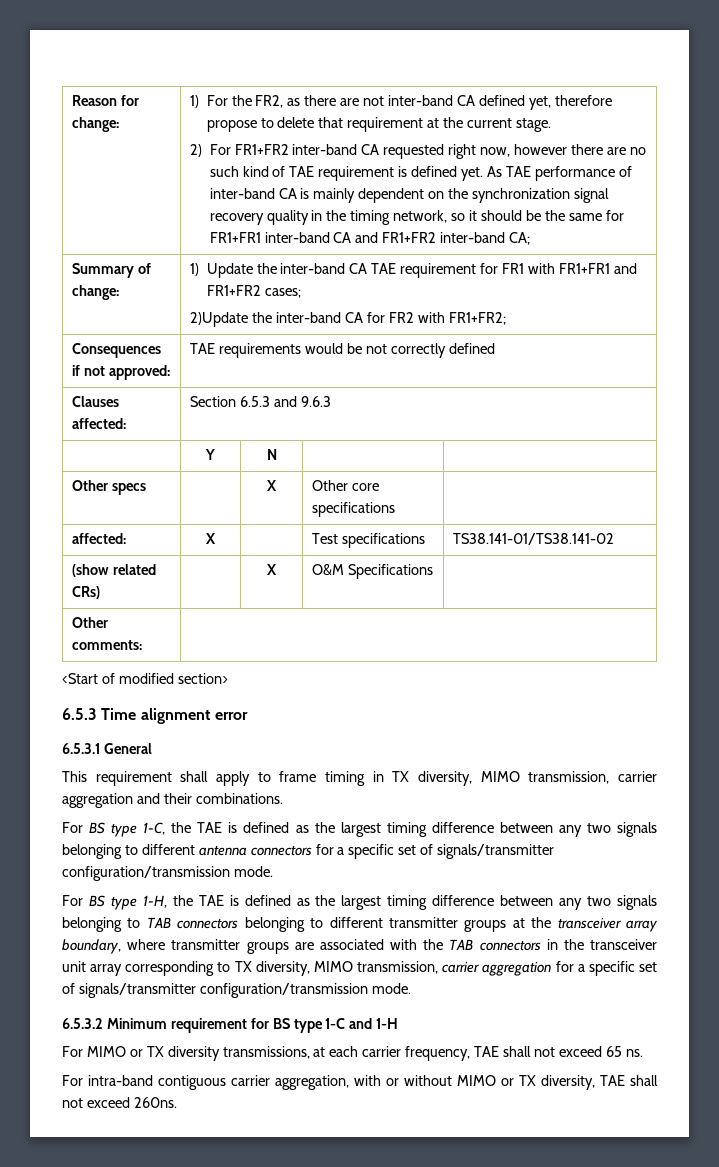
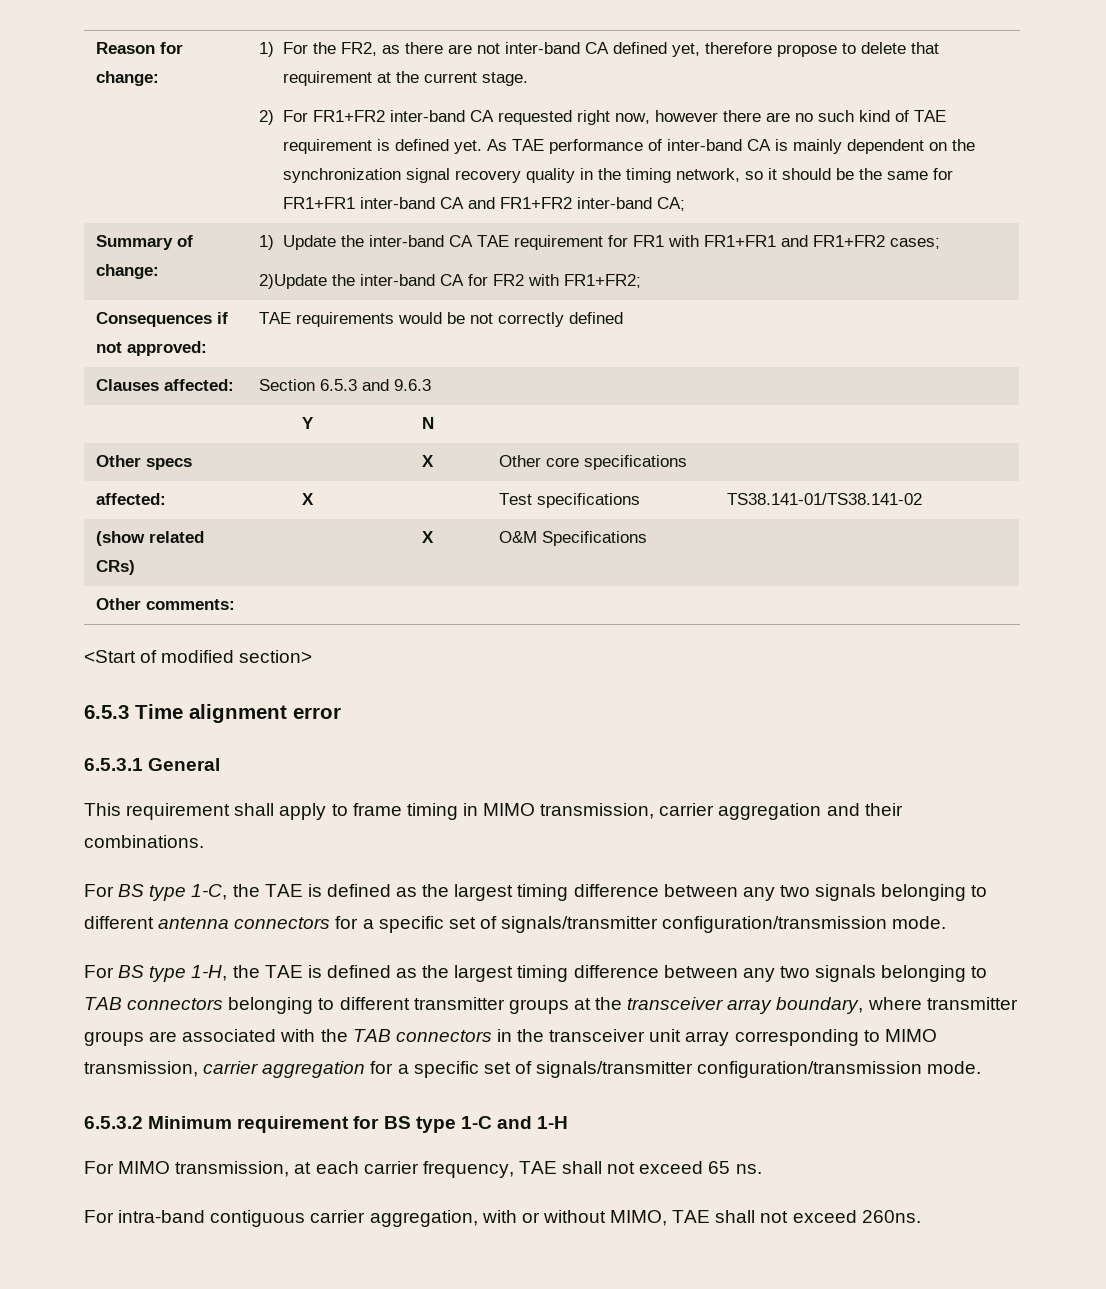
[392,771,472,786] TX diversity, -> (478, 809) none
[234,961,310,976] TX diversity, -> (880, 1036) none
[129,1046,310,1061] or TX diversity transmissions, -> [175,1161,290,1177] transmission,
[457,1075,595,1090] MIMO or TX diversity, -> [610,1210,668,1226] MIMO,

